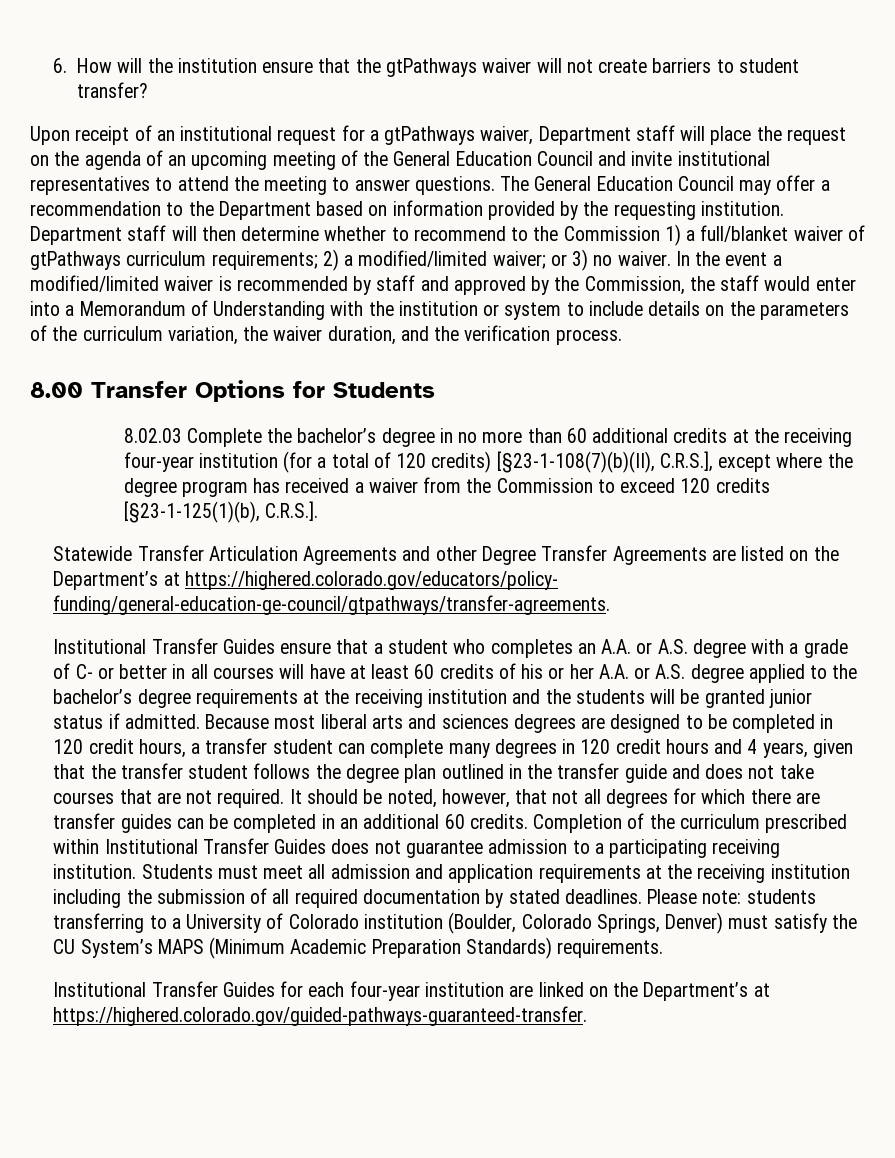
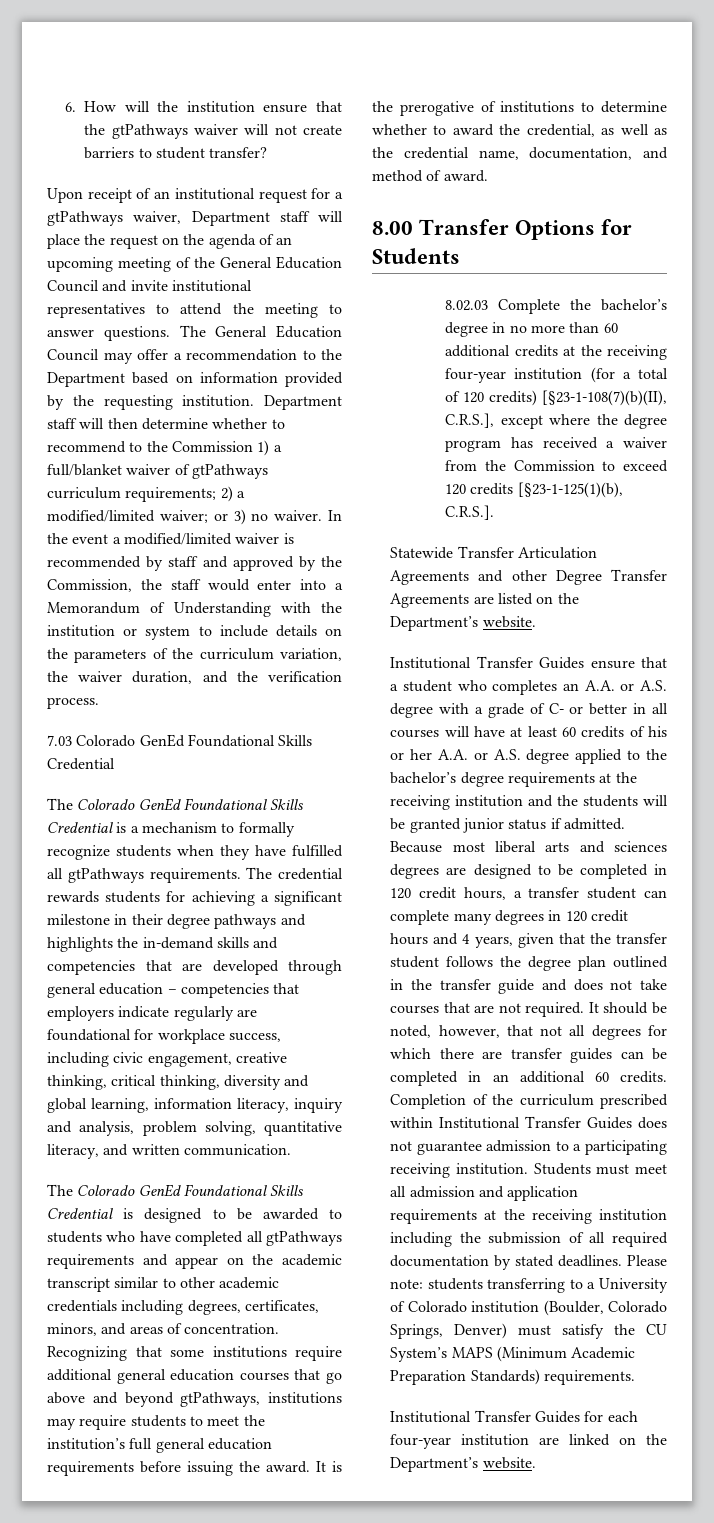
(622, 337) none -> [47,734,313,747] [47,758,115,770] [47,798,305,811] [47,822,295,837] [47,845,343,860] [47,867,343,883] [47,891,343,906] [47,914,306,929] [47,937,279,952] [47,960,342,975] [47,983,300,998] [47,1006,257,1021] [47,1029,281,1044] [47,1052,287,1067] [47,1075,310,1090] [47,1098,343,1113] [47,1121,342,1136] [47,1144,291,1159] [47,1184,305,1197] [47,1208,342,1223] [47,1231,342,1246] [47,1254,342,1269] [47,1277,280,1292] [47,1300,319,1315] [47,1323,280,1336] [47,1346,342,1361] [47,1369,342,1384] [47,1392,342,1407] [47,1415,265,1430] [47,1438,272,1453] [47,1461,342,1476] [372,101,667,116] [372,124,667,137] [372,147,668,160] [372,170,488,182] // 7.03 Colorado GenEd Foundational Skills Credential // The Colorado GenEd Foundational Skills Credential is a mechanism to formally recognize students when they have fulfilled all gtPathways requirements. The credential rewards students for achieving a significant milestone in their degree pathways and highlights the in-demand skills and competencies that are developed through general education – competencies that employers indicate regularly are foundational for workplace success, including civic engagement, creative thinking, critical thinking, diversity and global learning, information literacy, inquiry and analysis, problem solving, quantitative literacy, and written communication. // The Colorado GenEd Foundational Skills Credential is designed to be awarded to students who have completed all gtPathways requirements and appear on the academic transcript similar to other academic credentials including degrees, certificates, minors, and areas of concentration. Recognizing that some institutions require additional general education courses that go above and beyond gtPathways, institutions may require students to meet the institution’s full general education requirements before issuing the award. It is the prerogative of institutions to determine whether to award the credential, as well as the credential name, documentation, and method of award.
[163,571,558,590] [53,595,611,615] at https://highered.colorado.gov/educators/policy- funding/general-education-ge-council/gtpathways/transfer-agreements. -> [482,616,536,628] website.
[753,983,770,997] [53,1006,588,1026] at https://highered.colorado.gov/guided-pathways-guaranteed-transfer. -> [482,1457,536,1469] website.

